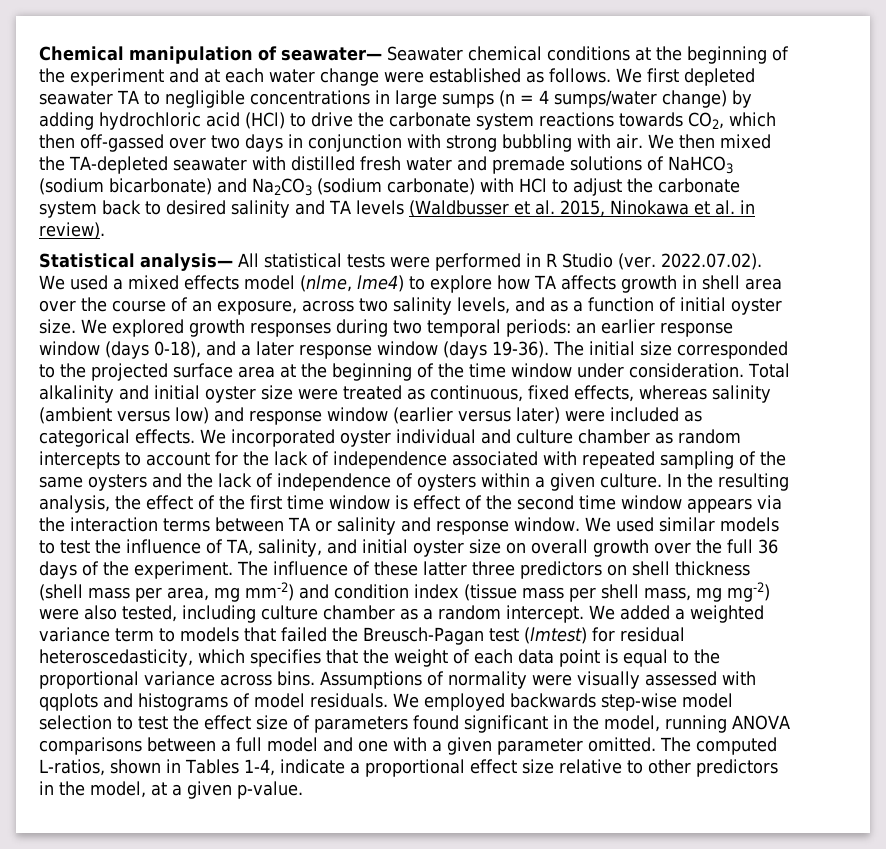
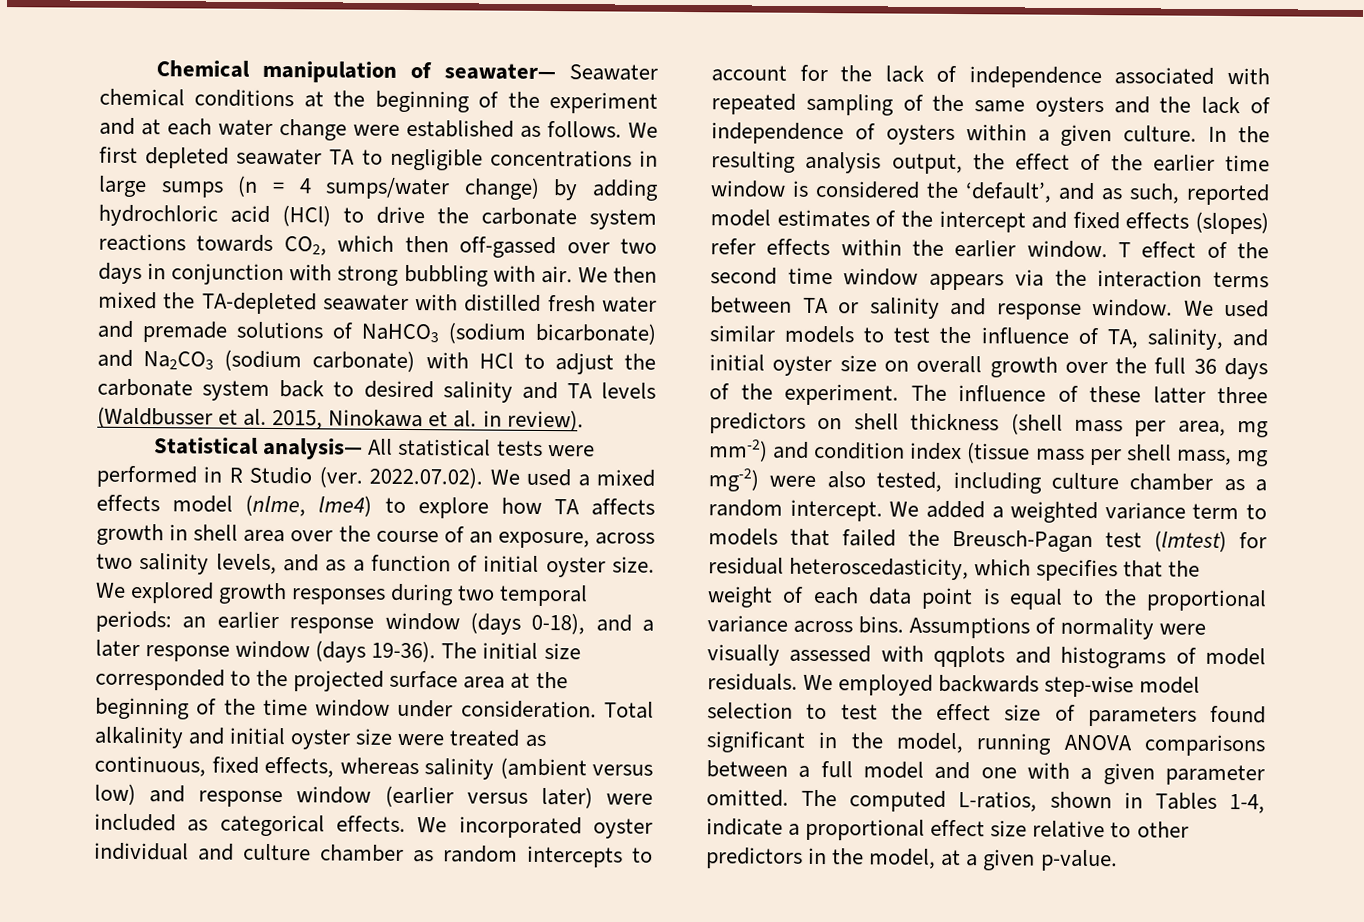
[39,495,110,513] analysis, -> [805,151,963,175] analysis output,
[250,495,282,510] first -> [1152,154,1215,172] earlier
(408, 502) none -> [815,180,1270,206] [710,209,1269,235] [710,238,1131,259] considered the ‘default’, and as such, reported model estimates of the intercept and fixed effects (slopes) refer effects within the earlier window. T

